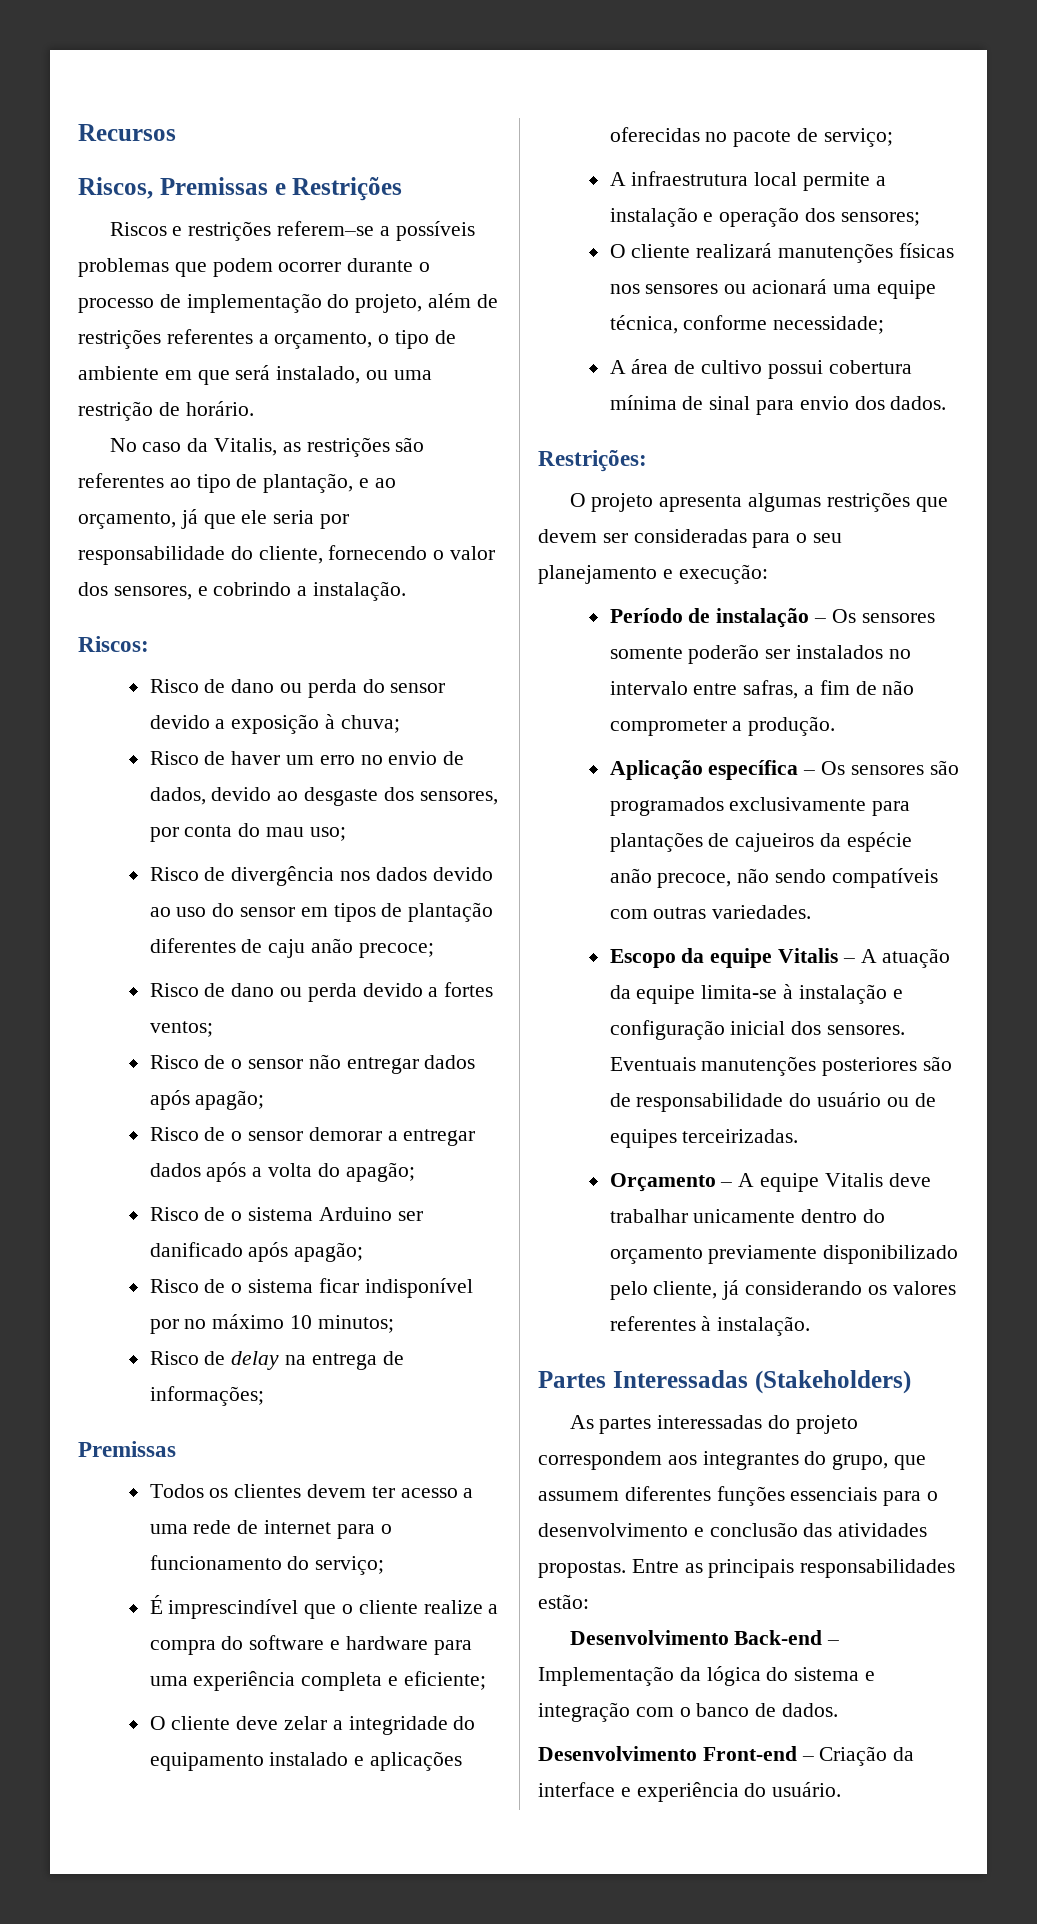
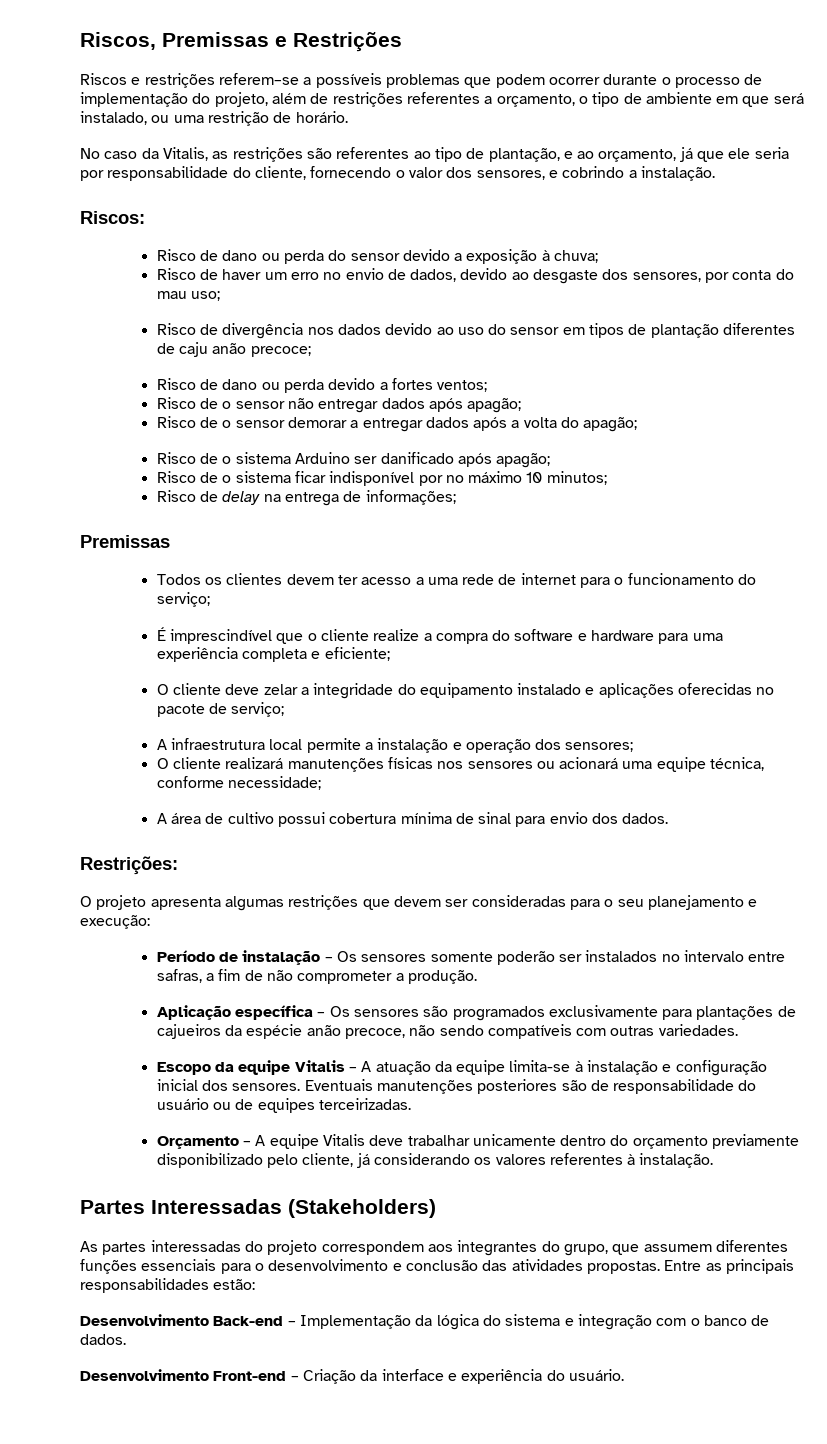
[78,124,176,141] Recursos // -> (80, 41) none

